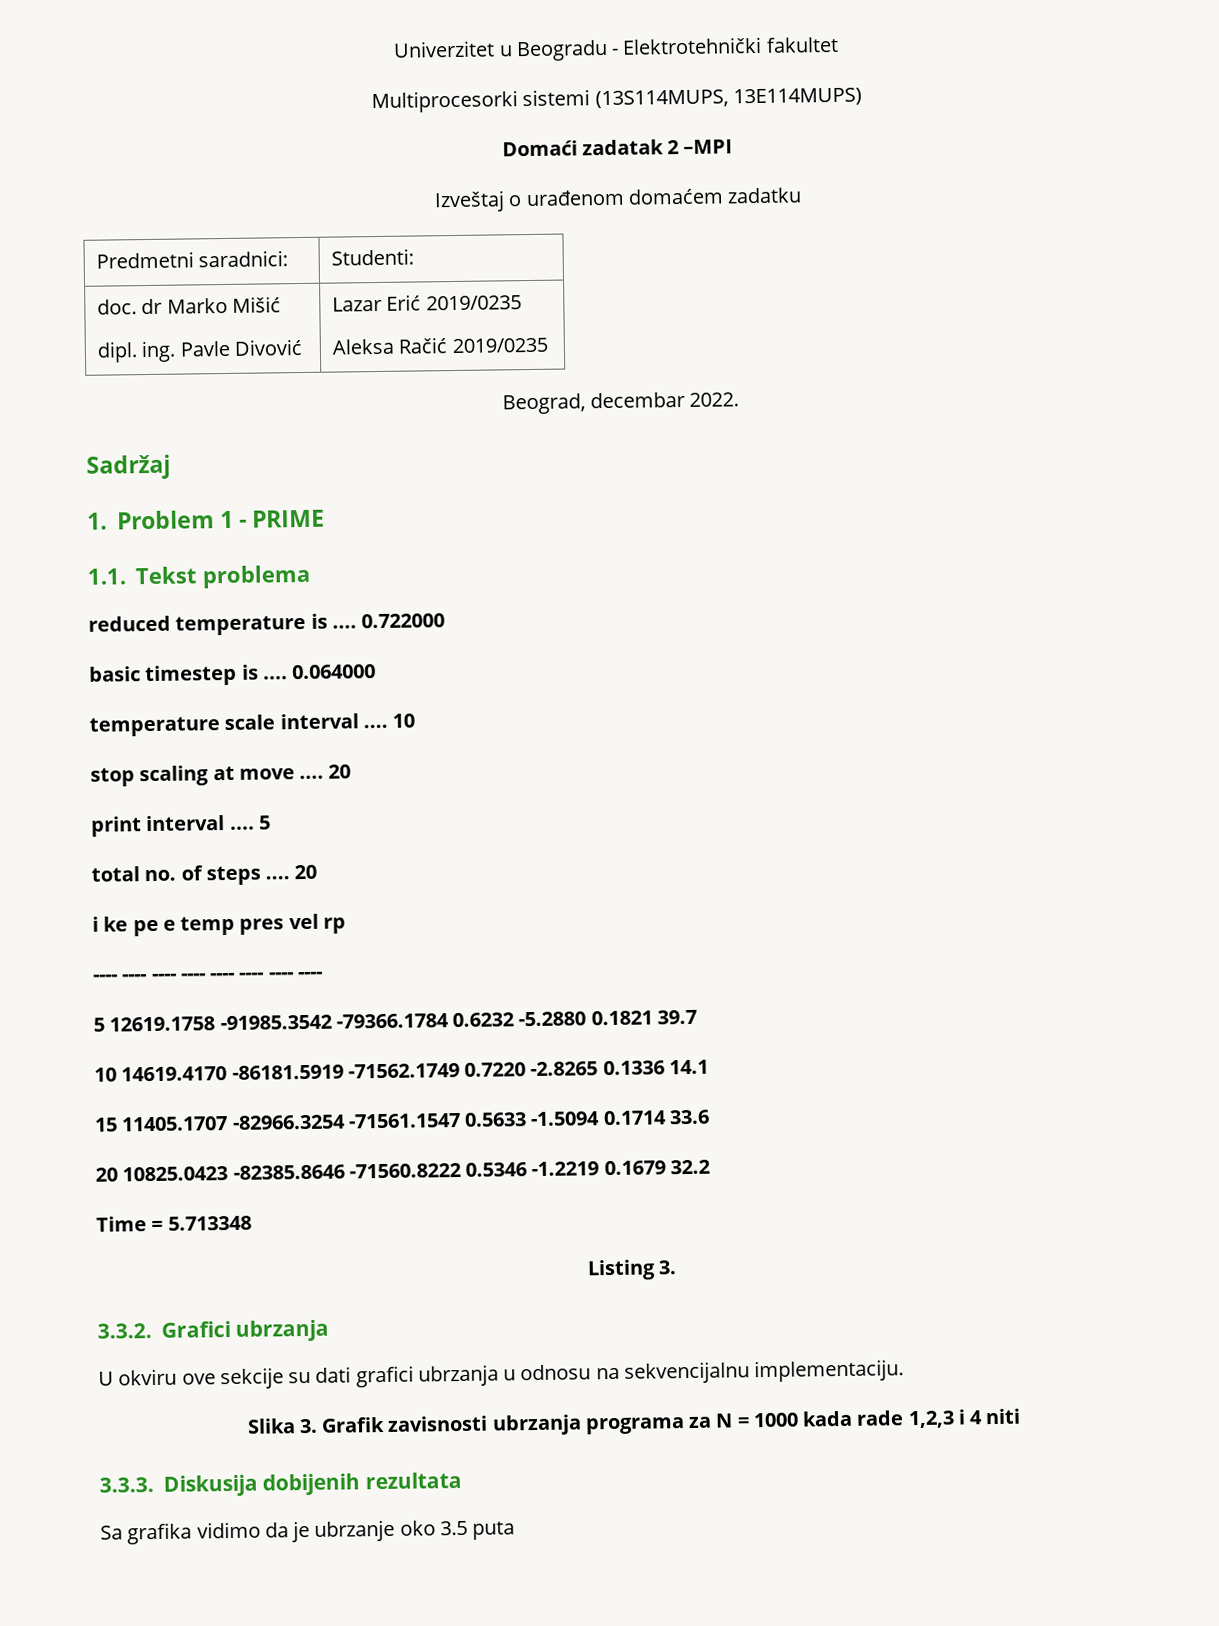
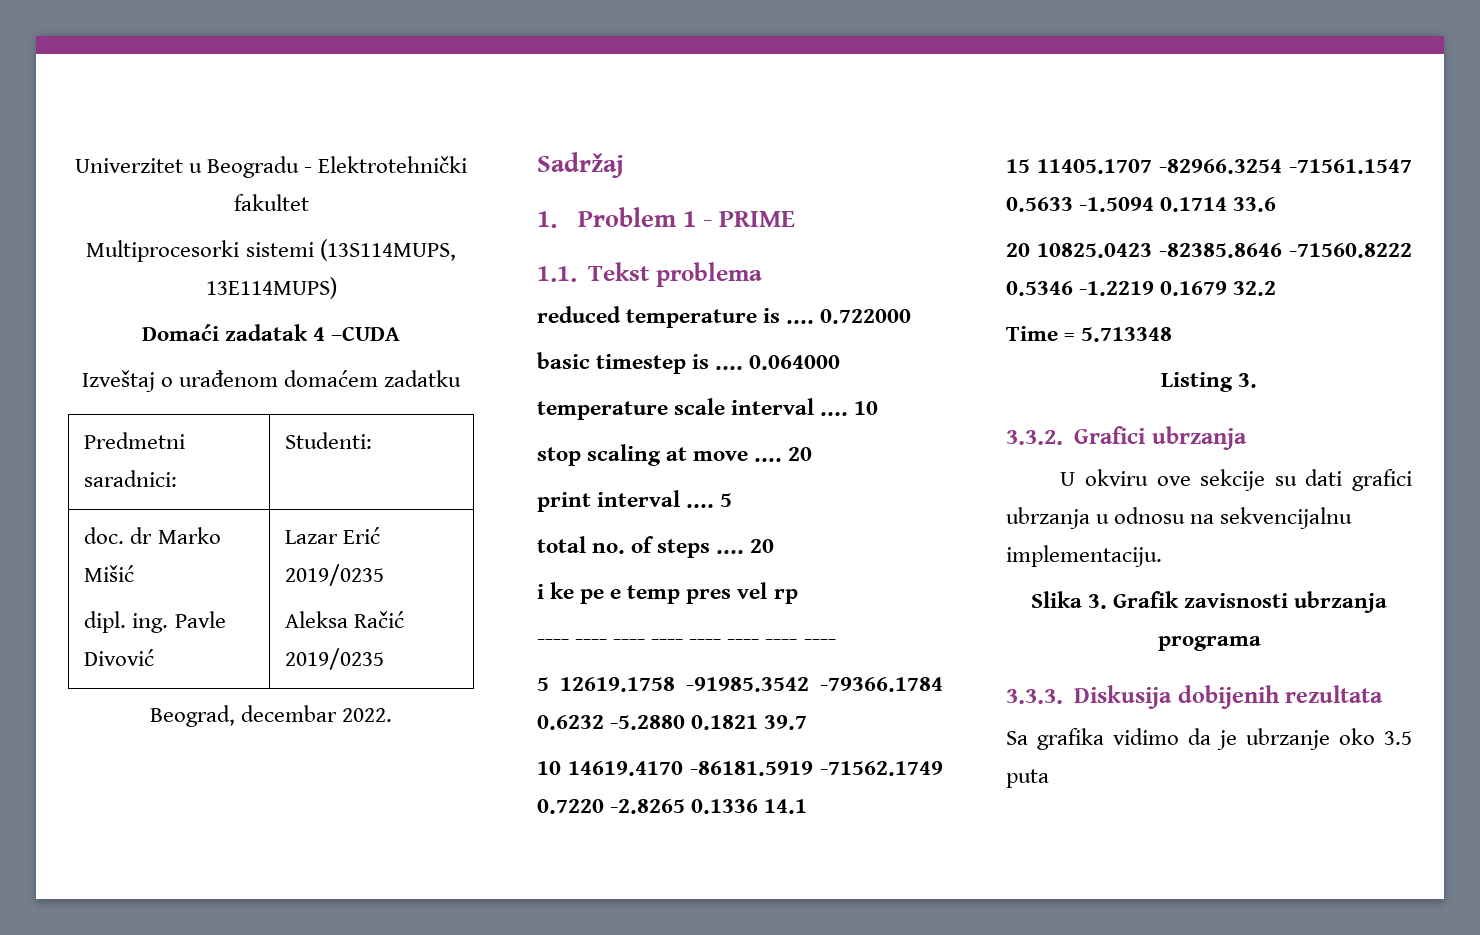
[667,139,734,155] 2 –MPI -> [313,326,401,341] 4 –CUDA
[688,1408,1022,1429] za N = 1000 kada rade 1,2,3 i 4 niti -> (1261, 643) none

